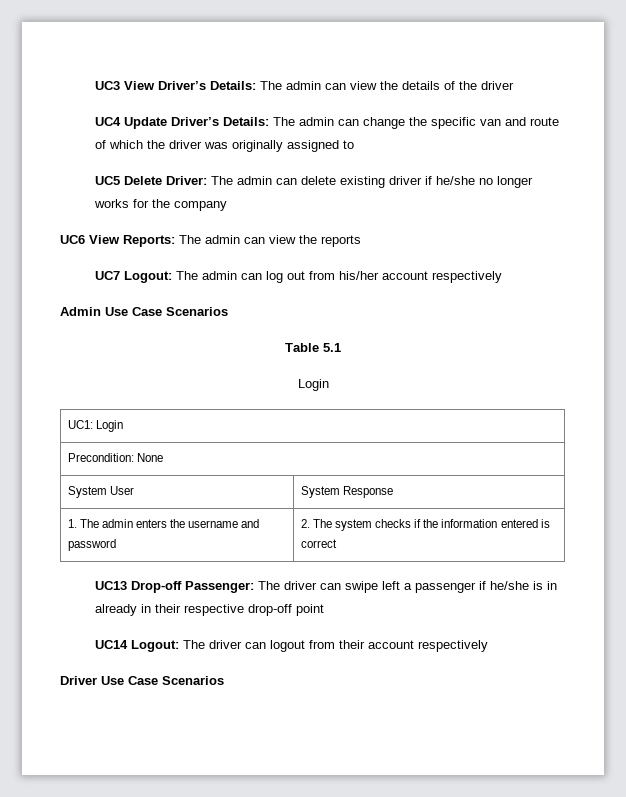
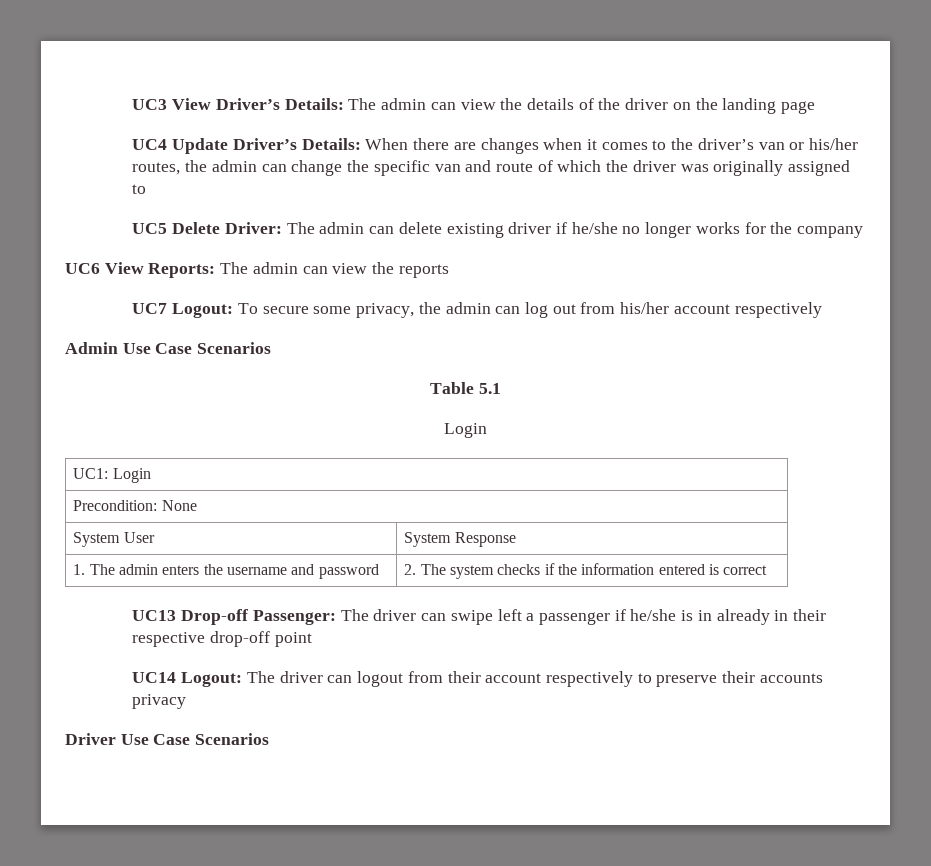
(514, 85) none -> [672,98,816,114] on the landing page
[272,117,295,126] The -> [365,138,859,154] [132,160,208,175] When there are changes when it comes to the driver’s van or his/her routes, the
[175,271,198,280] The -> [237,302,441,318] To secure some privacy, the
(488, 646) none -> [637,671,823,687] [132,694,187,709] to preserve their accounts privacy

